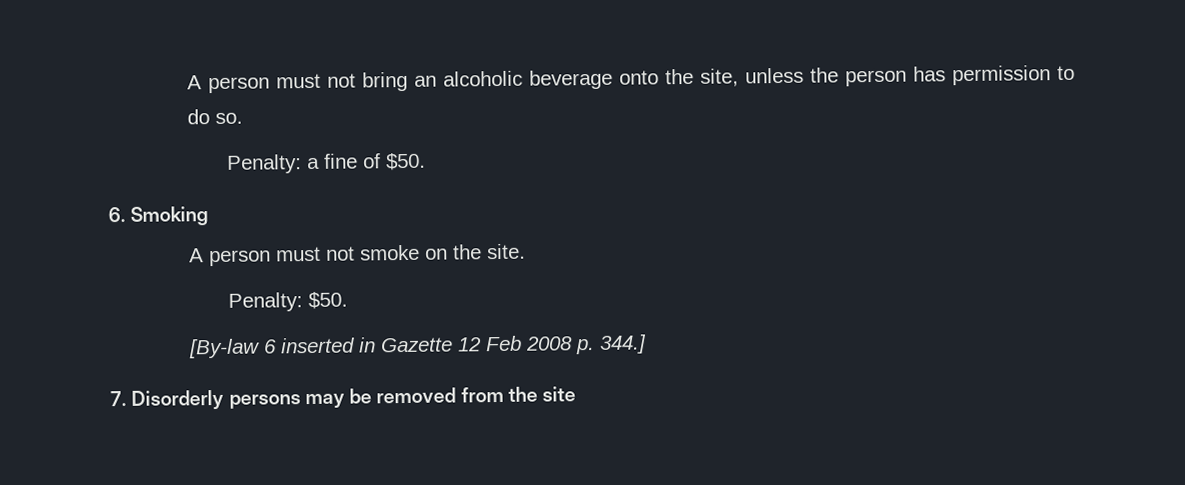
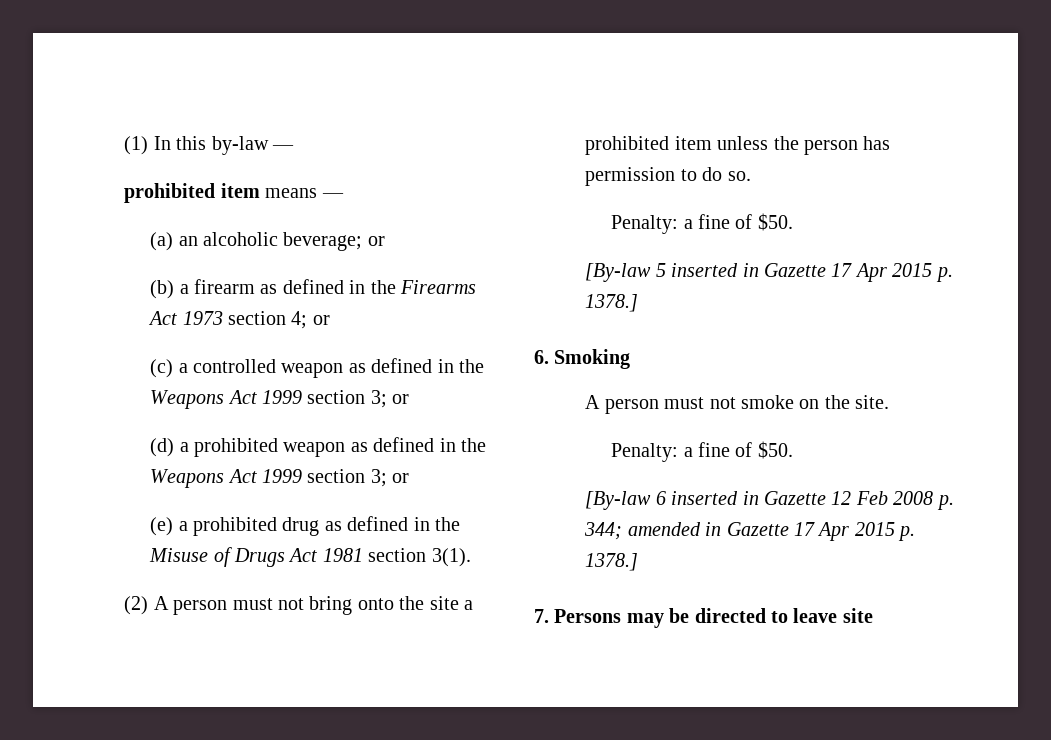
(186, 82) none -> [124,136,295,155] [124,183,344,203] [150,232,385,251] [150,279,477,299] [148,311,330,329] [150,358,485,378] [150,390,410,409] [150,437,487,457] [150,469,410,488] [150,516,461,536] [149,547,471,567] [124,596,149,615] (1) In this by-law — // prohibited item means — // (a) an alcoholic beverage; or // (b) a firearm as defined in the Firearms Act 1973 section 4; or // (c) a controlled weapon as defined in the Weapons Act 1999 section 3; or // (d) a prohibited weapon as defined in the Weapons Act 1999 section 3; or // (e) a prohibited drug as defined in the Misuse of Drugs Act 1981 section 3(1). // (2)
[413,68,739,90] an alcoholic beverage onto the site, -> [357,596,474,610] [585,136,712,155] onto the site a prohibited item
(427, 161) none -> [585,263,953,282] [585,294,639,312] // [By-law 5 inserted in Gazette 17 Apr 2015 p. 1378.]
(304, 302) none -> [683,442,753,457] a fine of
[598,334,647,354] [110,386,538,410] 344.] // 7. Disorderly persons may be removed from the -> [584,522,916,541] [585,553,639,571] [534,608,838,628] 344; amended in Gazette 17 Apr 2015 p. 1378.] // 7. Persons may be directed to leave

